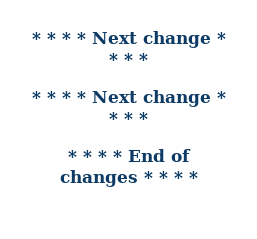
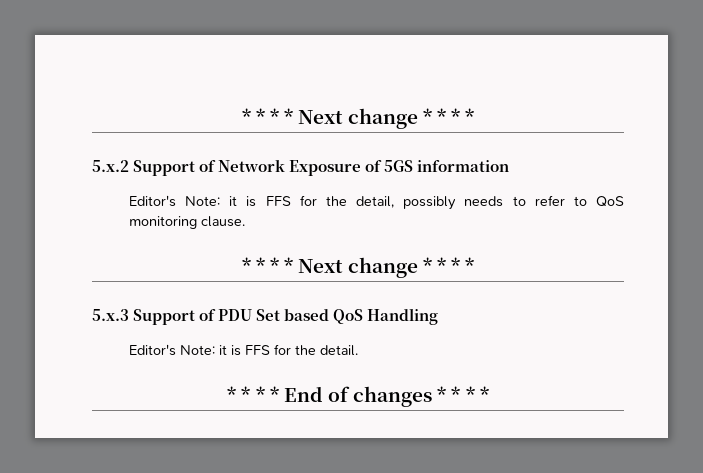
(148, 59) none -> [92,159,510,176] [128,195,624,210] [128,216,245,229] // 5.x.2 Support of Network Exposure of 5GS information // Editor's Note: it is FFS for the detail, possibly needs to refer to QoS monitoring clause.
(148, 118) none -> [92,308,439,325] [128,344,358,356] // 5.x.3 Support of PDU Set based QoS Handling // Editor's Note: it is FFS for the detail.

